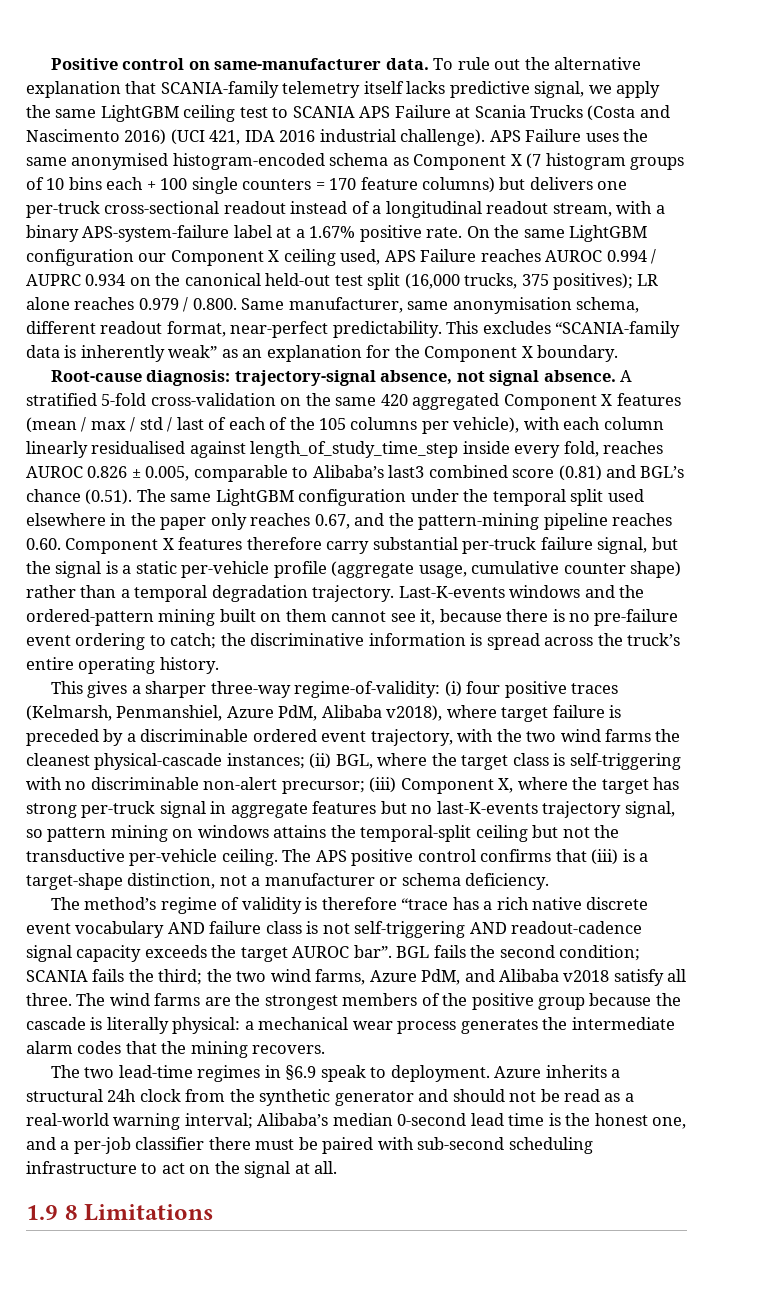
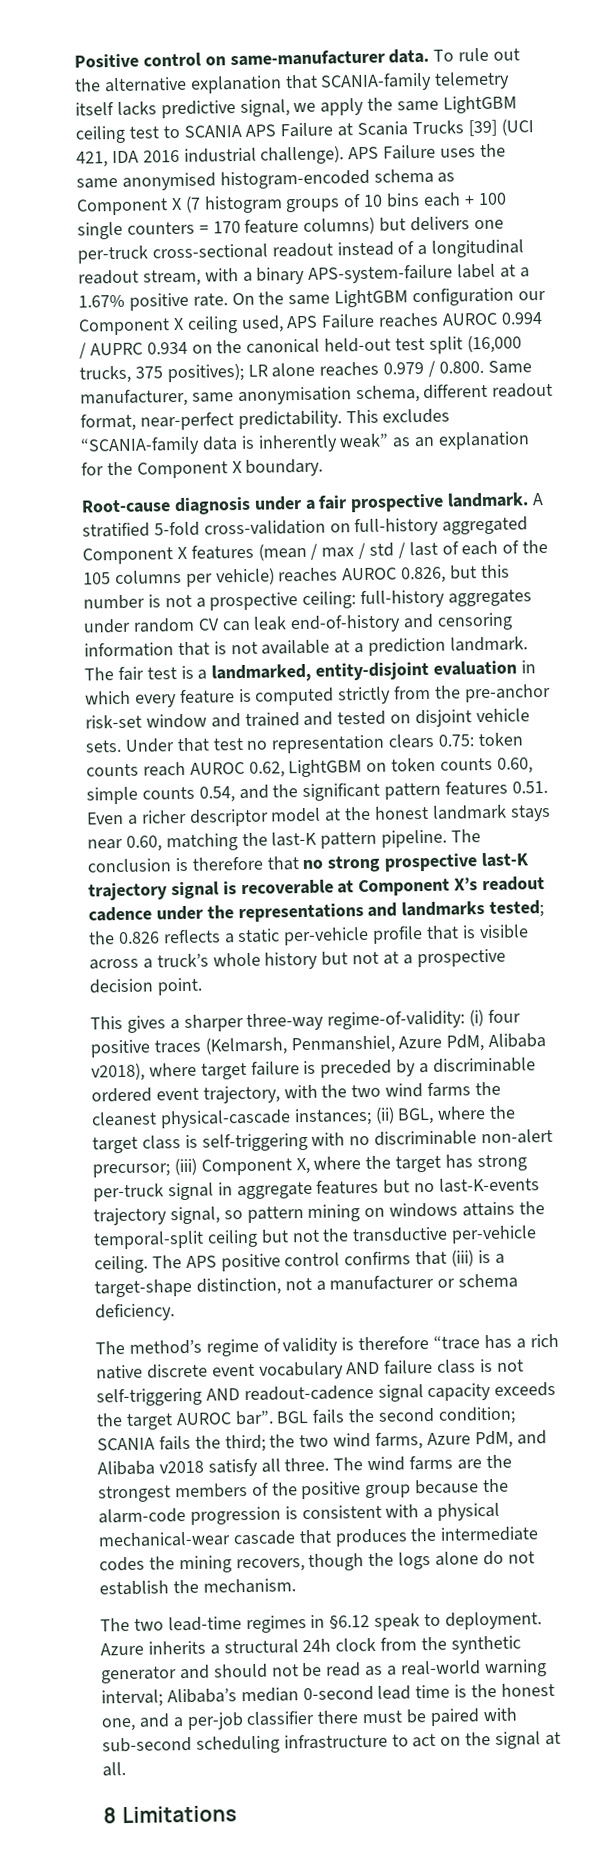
[587,105,670,121] [26,129,167,145] (Costa and Nascimento 2016) -> [467,119,497,137] [39]
[146,370,616,386] diagnosis: trajectory-signal absence, not signal absence. -> [173,492,530,516] diagnosis under a fair prospective landmark.
[305,393,408,406] the same 420 -> [354,517,440,537] full-history
[453,417,664,433] [26,441,664,458] [26,465,685,482] [26,489,644,506] [26,513,673,530] [26,537,678,554] [26,561,682,578] [26,585,645,602] [26,609,679,626] [26,633,681,650] [26,657,219,674] vehicle), with each column linearly residualised against length_of_study_time_step inside every fold, reaches AUROC 0.826 ± 0.005, comparable to Alibaba’s last3 combined score (0.81) and BGL’s chance (0.51). The same LightGBM configuration under the temporal split used elsewhere in the paper only reaches 0.67, and the pattern-mining pipeline reaches 0.60. Component X features therefore carry substantial per-truck failure signal, but the signal is a static per-vehicle profile (aggregate usage, cumulative counter shape) rather than a temporal degradation trajectory. Last-K-events windows and the ordered-pattern mining built on them cannot see it, because there is no pre-failure event ordering to catch; the discriminative information is spread across the truck’s entire operating history. -> [215,564,510,586] [83,589,533,611] [83,612,514,634] [84,636,528,658] [84,660,536,683] [85,683,551,708] [85,708,530,729] [85,732,523,754] [86,757,533,778] [86,780,548,805] [87,804,551,827] [87,829,482,852] [87,852,530,873] [88,876,546,901] [88,900,545,923] [88,924,529,946] [89,948,506,970] [89,977,203,996] vehicle) reaches AUROC 0.826, but this number is not a prospective ceiling: full-history aggregates under random CV can leak end-of-history and censoring information that is not available at a prediction landmark. The fair test is a landmarked, entity-disjoint evaluation in which every feature is computed strictly from the pre-anchor risk-set window and trained and tested on disjoint vehicle sets. Under that test no representation clears 0.75: token counts reach AUROC 0.62, LightGBM on token counts 0.60, simple counts 0.54, and the significant pattern features 0.51. Even a richer descriptor model at the honest landmark stays near 0.60, matching the last-K pattern pipeline. The conclusion is therefore that no strong prospective last-K trajectory signal is recoverable at Component X’s readout cadence under the representations and landmarks tested; the 0.826 reflects a static per-vehicle profile that is visible across a truck’s whole history but not at a prospective decision point.
[26,1017,675,1034] [26,1041,326,1058] cascade is literally physical: a mechanical wear process generates the intermediate alarm codes that the mining recovers. -> [98,1502,501,1525] [98,1526,540,1548] [99,1550,535,1574] [99,1578,296,1596] alarm-code progression is consistent with a physical mechanical-wear cascade that produces the intermediate codes the mining recovers, though the logs alone do not establish the mechanism.
[285,1065,317,1080] §6.9 -> [329,1614,371,1630] §6.12
[26,1205,58,1220] 1.9 -> (126, 1769) none

